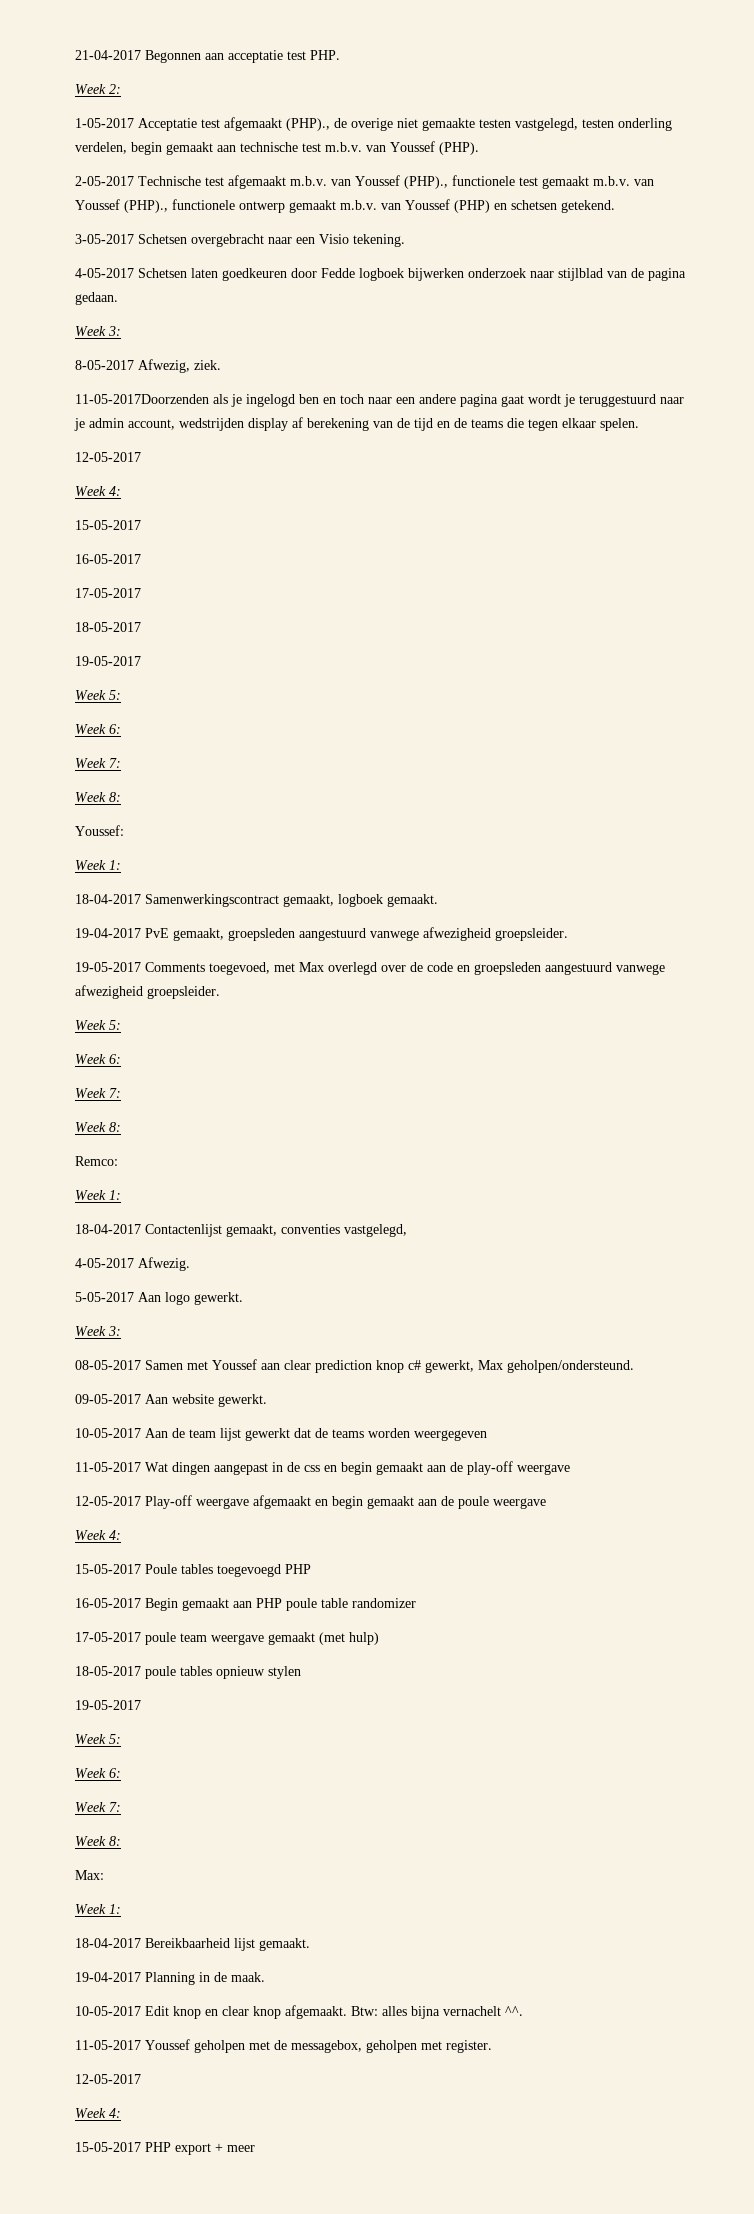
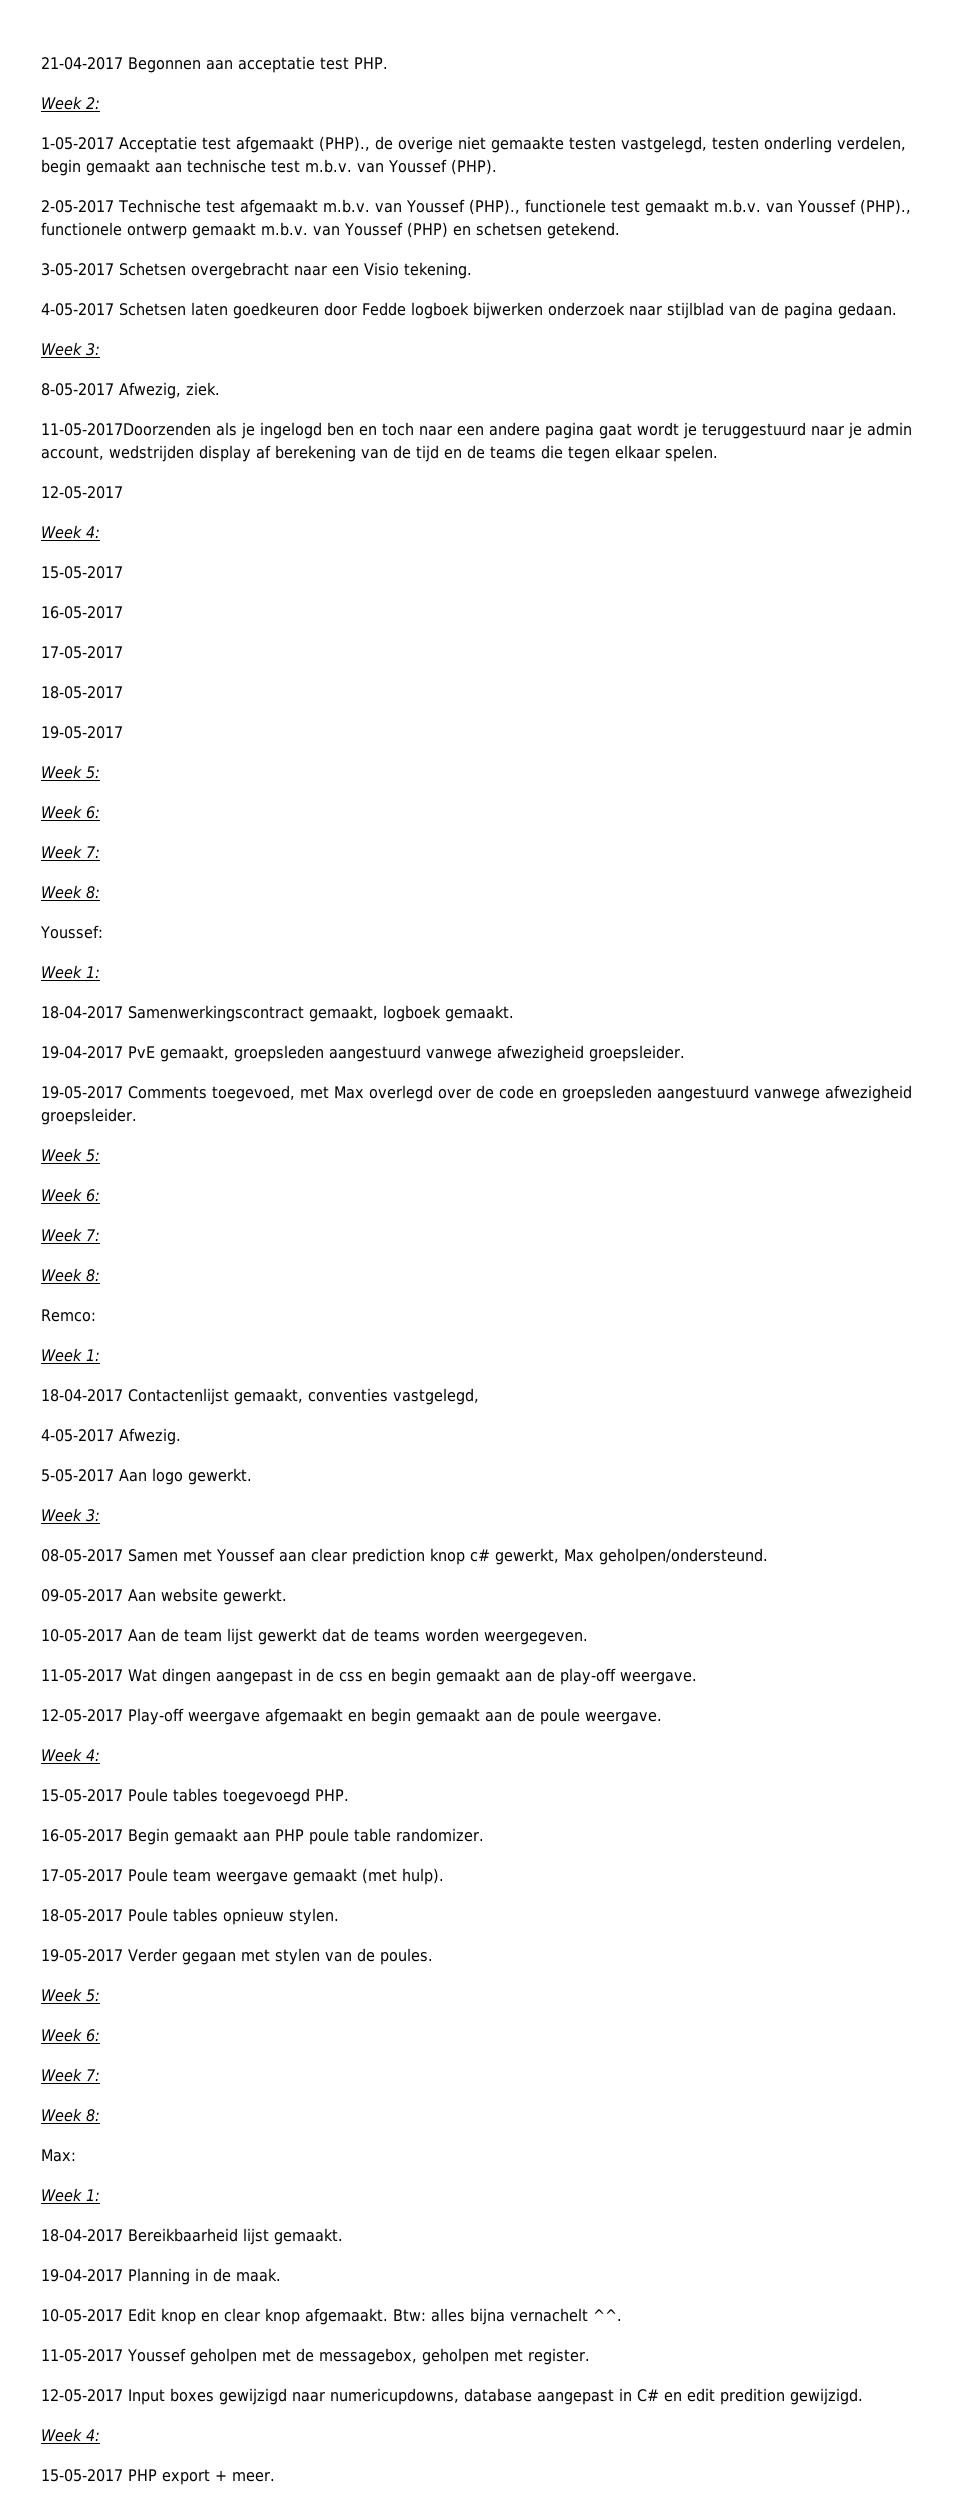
[414,1430,487,1441] weergegeven -> [484,1632,588,1645] weergegeven.
[517,1464,570,1475] weergave -> [619,1672,697,1685] weergave.
[493,1498,546,1509] weergave -> [585,1712,662,1725] weergave.
[285,1564,311,1574] PHP -> [315,1789,349,1801] PHP.
[352,1598,416,1608] [75,1632,176,1645] randomizer // 17-05-2017 poule -> [396,1828,484,1842] [41,1868,168,1882] randomizer. // 17-05-2017 Poule
[349,1632,379,1645] [75,1666,176,1679] hulp) // 18-05-2017 poule -> [402,1868,444,1885] [41,1908,168,1922] hulp). // 18-05-2017 Poule
[268,1666,301,1679] [75,1700,141,1710] stylen // 19-05-2017 -> [289,1908,339,1925] [41,1948,433,1965] stylen. // 19-05-2017 Verder gegaan met stylen van de poules.
(141, 2079) none -> [128,2388,863,2405] Input boxes gewijzigd naar numericupdowns, database aangepast in C# en edit predition gewijzigd.
[227,2145,255,2152] meer -> [232,2472,275,2482] meer.

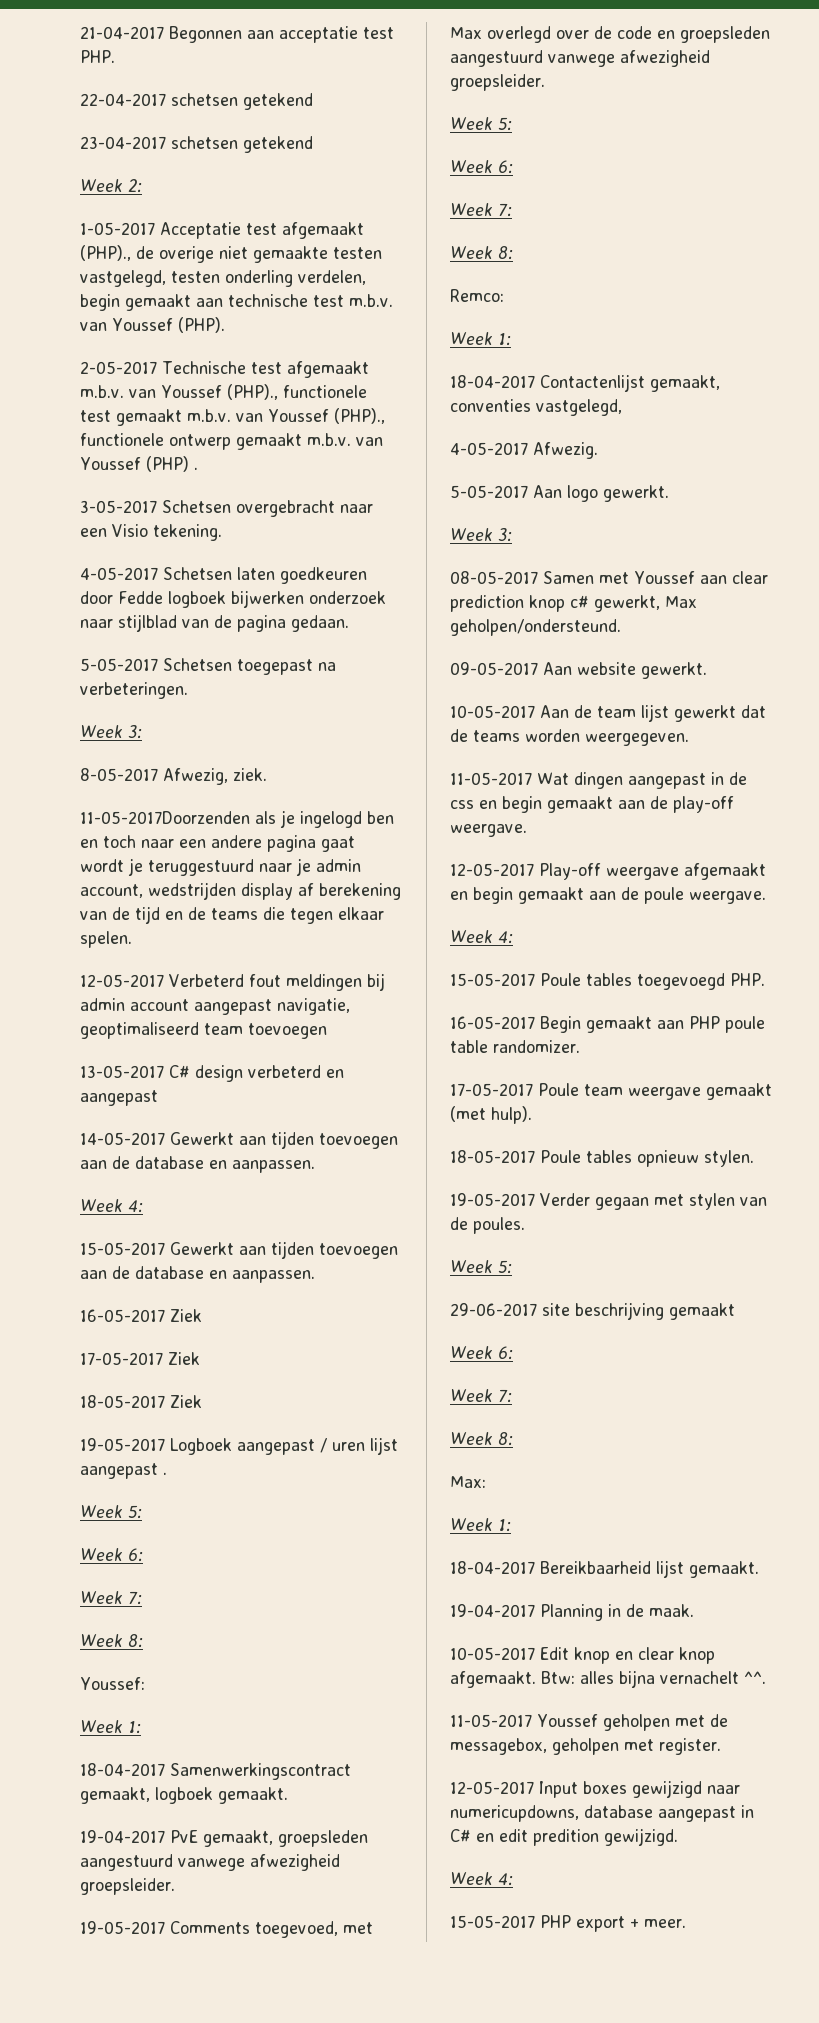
(388, 63) none -> [80,93,313,110] [80,136,313,153] // 22-04-2017 schetsen getekend // 23-04-2017 schetsen getekend
[452,222,620,239] en schetsen getekend. -> [193,467,198,470] .
(897, 310) none -> [80,658,336,675] [80,682,188,699] // 5-05-2017 Schetsen toegepast na verbeteringen.
[41,525,100,539] [41,566,123,579] [41,606,123,619] [41,646,123,659] [41,686,123,699] [41,726,123,739] // Week 4: // 15-05-2017 // 16-05-2017 // 17-05-2017 // 18-05-2017 // 19-05-2017 -> [169,973,385,991] [80,998,350,1015] [80,1022,327,1039] [80,1065,344,1082] [80,1090,158,1106] [80,1131,398,1149] [80,1156,315,1173] [80,1199,143,1213] [80,1241,398,1259] [80,1266,315,1283] [80,1309,202,1322] [80,1352,200,1365] [80,1395,202,1408] [80,1437,398,1455] [80,1463,167,1479] Verbeterd fout meldingen bij admin account aangepast navigatie, geoptimaliseerd team toevoegen // 13-05-2017 C# design verbeterd en aangepast // 14-05-2017 Gewerkt aan tijden toevoegen aan de database en aanpassen. // Week 4: // 15-05-2017 Gewerkt aan tijden toevoegen aan de database en aanpassen. // 16-05-2017 Ziek // 17-05-2017 Ziek // 18-05-2017 Ziek // 19-05-2017 Logboek aangepast / uren lijst aangepast .
(100, 1995) none -> [450,1302,735,1320] // 29-06-2017 site beschrijving gemaakt

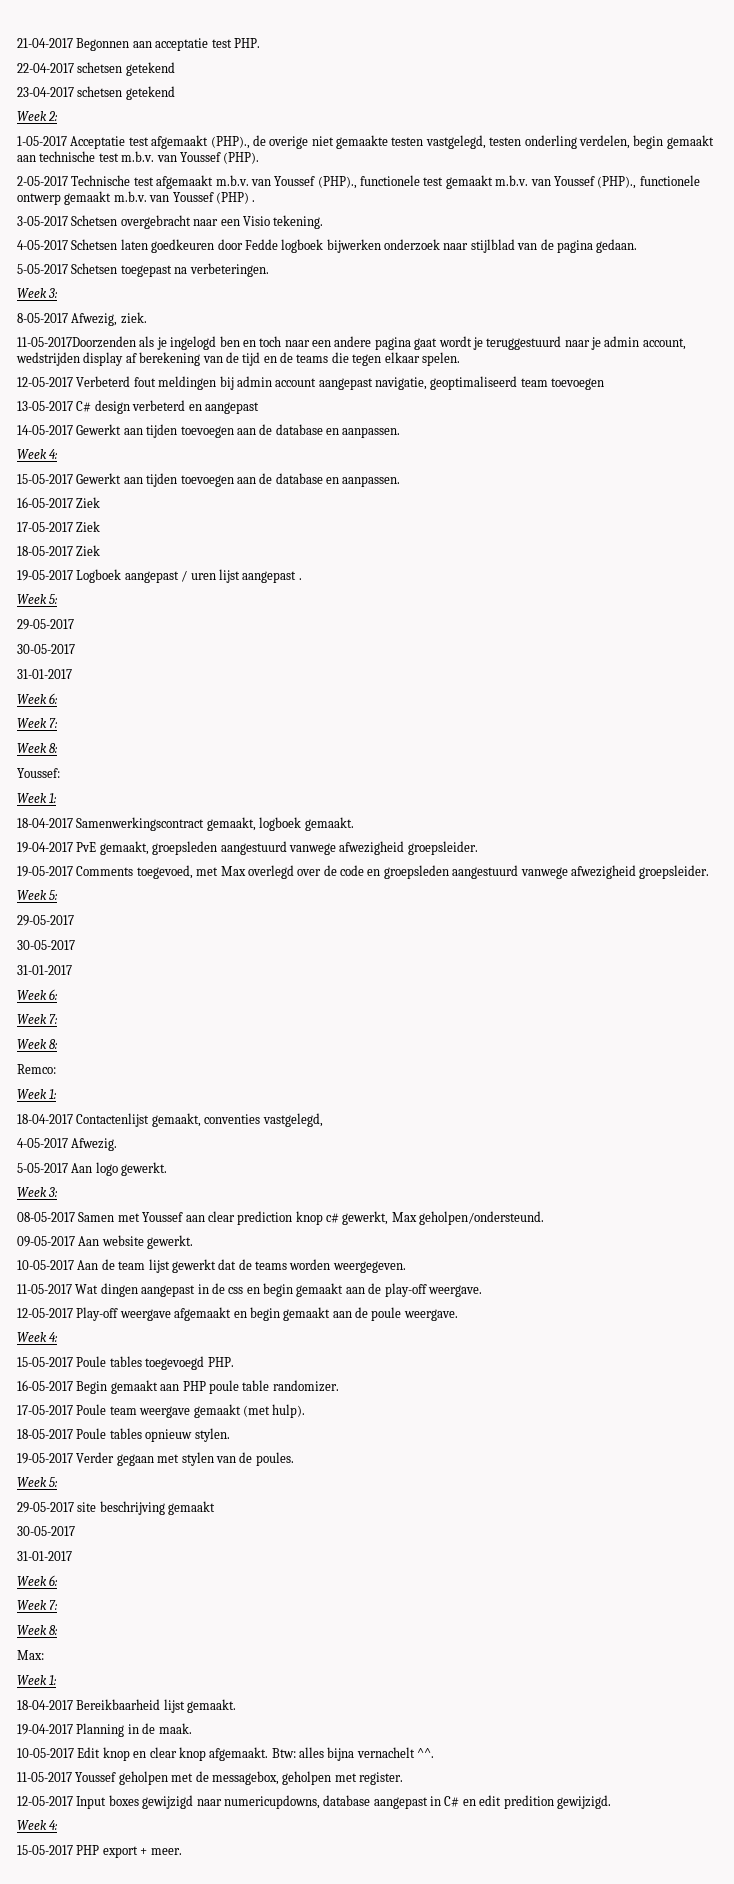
(142, 1512) none -> [17,619,74,630] [17,644,75,654] [17,669,72,679] // 29-05-2017 // 30-05-2017 // 31-01-2017
(512, 124) none -> [17,915,74,926] [17,940,75,950] [17,965,72,975] // 29-05-2017 // 30-05-2017 // 31-01-2017
[450,1303,537,1316] 29-06-2017 -> [17,1502,74,1513] 29-05-2017
(735, 1311) none -> [17,1526,75,1536] [17,1551,72,1561] // 30-05-2017 // 31-01-2017

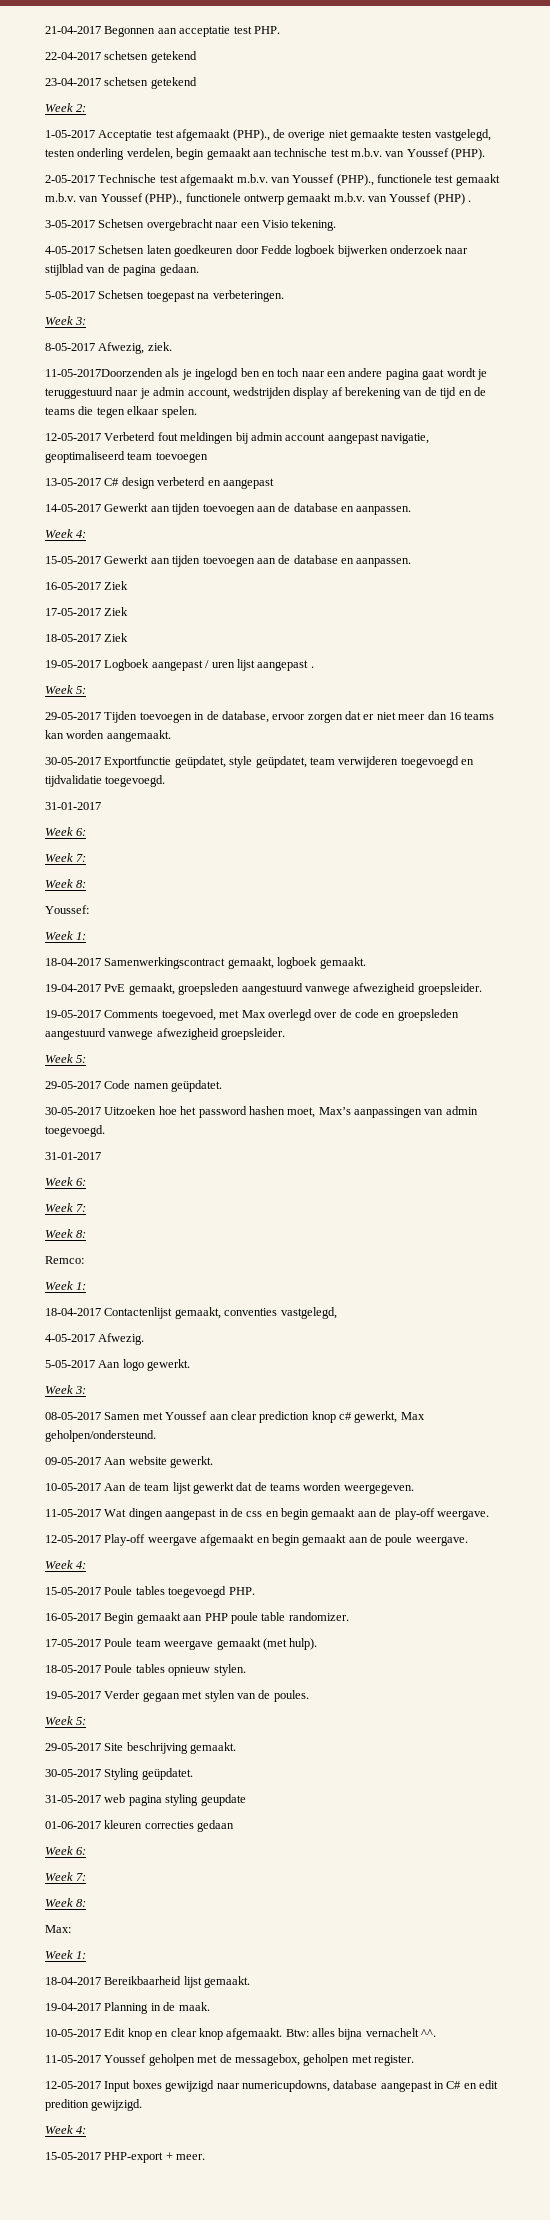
[17,644,75,654] // 30-05-2017 -> [104,711,495,723] [45,730,171,742] [45,756,474,768] [45,775,166,787] Tijden toevoegen in de database, ervoor zorgen dat er niet meer dan 16 teams kan worden aangemaakt. // 30-05-2017 Exportfunctie geüpdatet, style geüpdatet, team verwijderen toegevoegd en tijdvalidatie toegevoegd.
[17,940,75,950] // 30-05-2017 -> [104,1080,223,1092] [45,1106,478,1118] [45,1125,105,1137] Code namen geüpdatet. // 30-05-2017 Uitzoeken hoe het password hashen moet, Max’s aanpassingen van admin toegevoegd.
[77,1501,216,1515] [17,1526,75,1536] [17,1551,72,1561] site beschrijving gemaakt // 30-05-2017 // 31-01-2017 -> [104,1742,237,1754] [45,1768,193,1780] [45,1794,246,1806] [45,1820,235,1832] Site beschrijving gemaakt. // 30-05-2017 Styling geüpdatet. // 31-05-2017 web pagina styling geupdate // 01-06-2017 kleuren correcties gedaan
[76,1845,138,1858] PHP export -> [104,2152,164,2163] PHP-export

